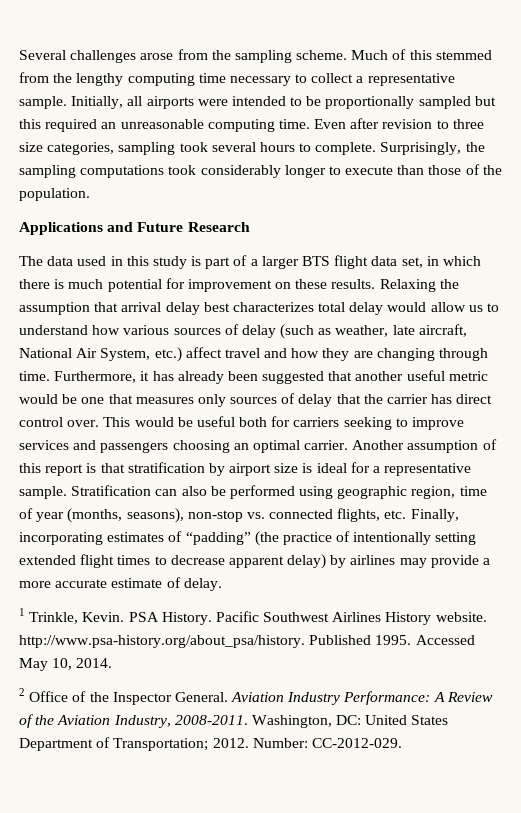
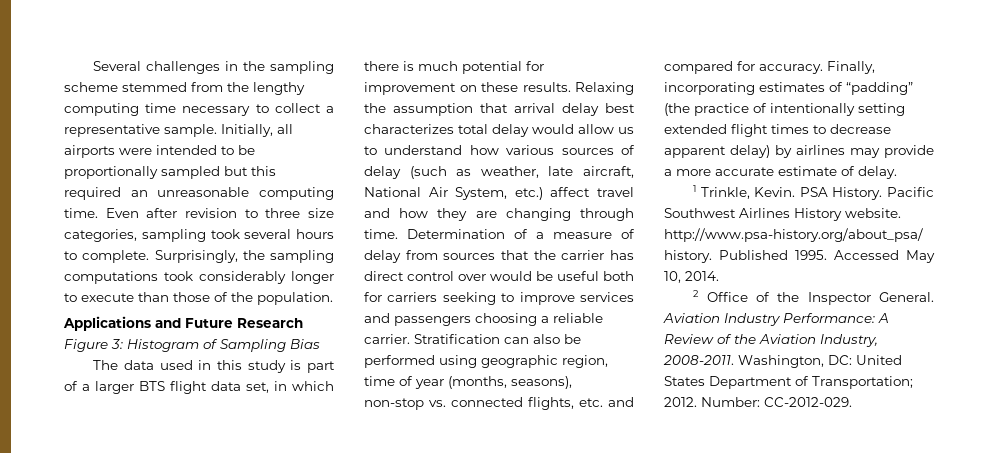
[140,49,432,63] arose from the sampling scheme. Much of this -> [225,61,334,74] [64,82,118,92] in the sampling scheme
(250, 227) none -> [64,339,320,352] Figure 3: Histogram of Sampling Bias
[54,370,488,384] [19,393,333,407] Furthermore, it has already been suggested that another useful metric would be one that measures only sources of delay -> [407,229,635,239] [364,250,496,263] Determination of a measure of delay from sources
[67,417,131,427] over. This -> [458,274,486,281] over
[233,439,497,453] [19,462,472,476] [19,486,67,499] an optimal carrier. Another assumption of this report is that stratification by airport size is ideal for a representative sample. -> [541,313,603,323] [364,334,410,344] a reliable carrier.
(407, 514) none -> [608,397,634,407] [664,61,823,74] and compared for accuracy.

